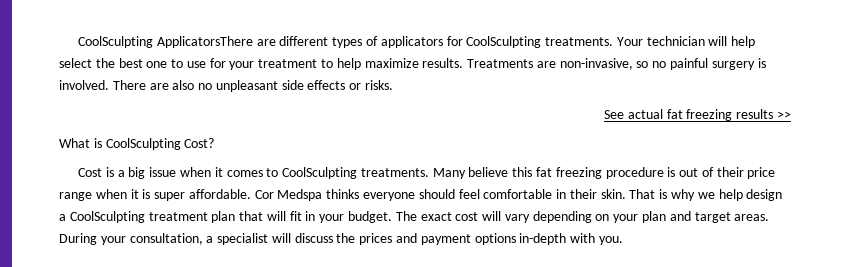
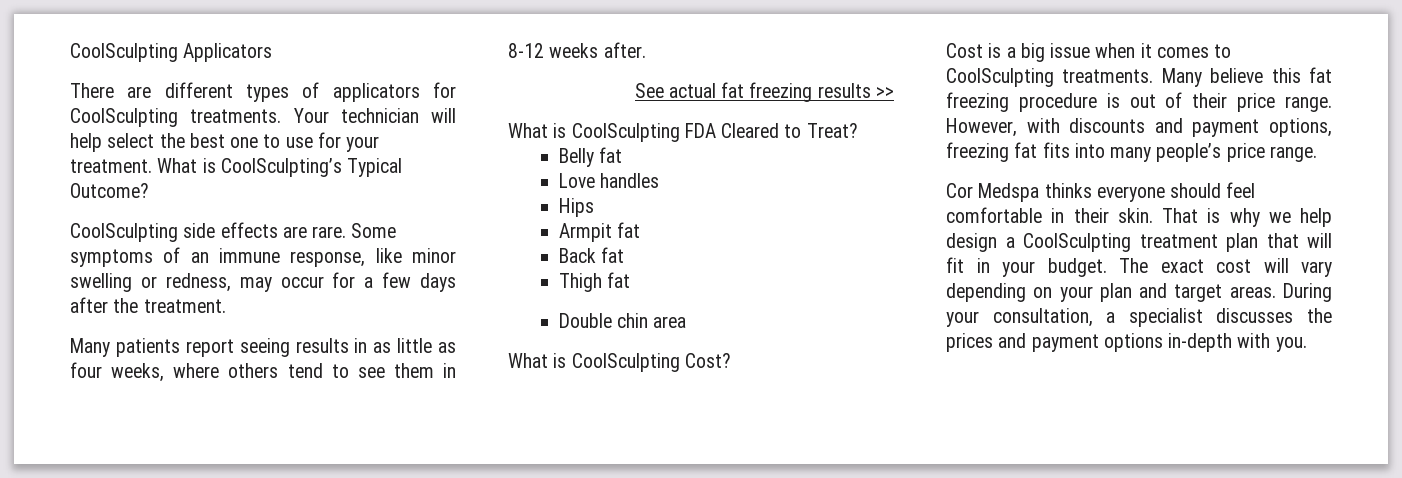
[78,36,253,48] CoolSculpting ApplicatorsThere -> [70,43,273,62] [70,83,114,98] CoolSculpting Applicators // There
[258,58,766,70] [59,80,394,92] treatment to help maximize results. Treatments are non-invasive, so no painful surgery is involved. There are also no unpleasant side effects or risks. -> [70,158,403,177] [70,183,149,198] [70,222,397,242] [70,247,456,267] [70,272,456,292] [70,297,226,313] [70,338,456,357] [70,362,456,382] [508,42,646,58] treatment. What is CoolSculpting’s Typical Outcome? // CoolSculpting side effects are rare. Some symptoms of an immune response, like minor swelling or redness, may occur for a few days after the treatment. // Many patients report seeing results in as little as four weeks, where others tend to see them in 8-12 weeks after.
(791, 115) none -> [508,123,858,142] [558,147,623,167] [558,173,660,188] [558,198,594,217] [558,222,641,242] [558,247,625,263] [558,272,631,292] [558,313,687,328] // What is CoolSculpting FDA Cleared to Treat? // Belly fat // Love handles // Hips // Armpit fat // Back fat // Thigh fat // Double chin area
[59,189,251,201] range when it is super affordable. -> [1285,96,1332,112] [946,118,1332,137] [946,142,1317,162] range. However, with discounts and payment options, freezing fat fits into many people’s price range. //
[271,233,333,243] will discuss -> [1216,308,1294,323] discusses

